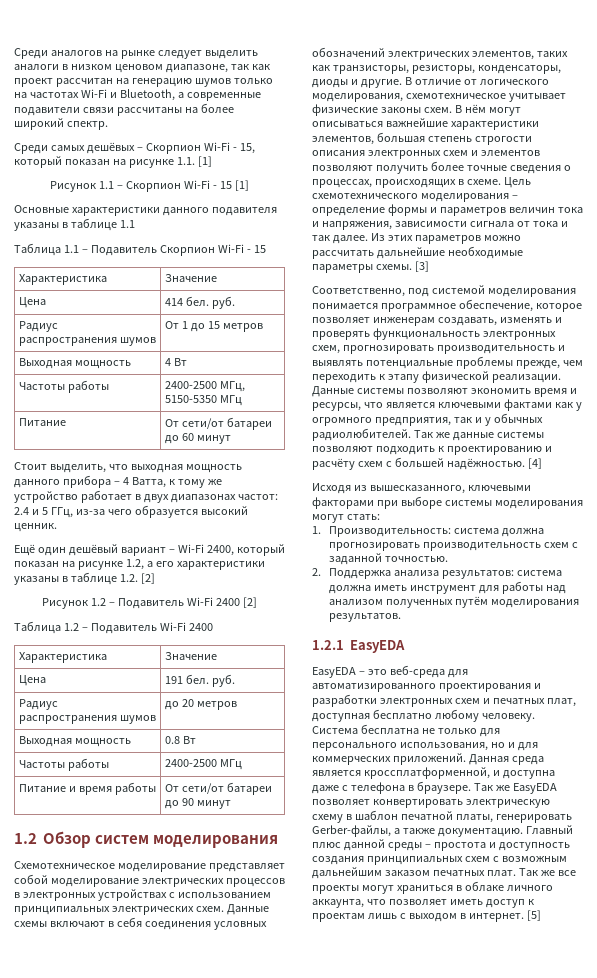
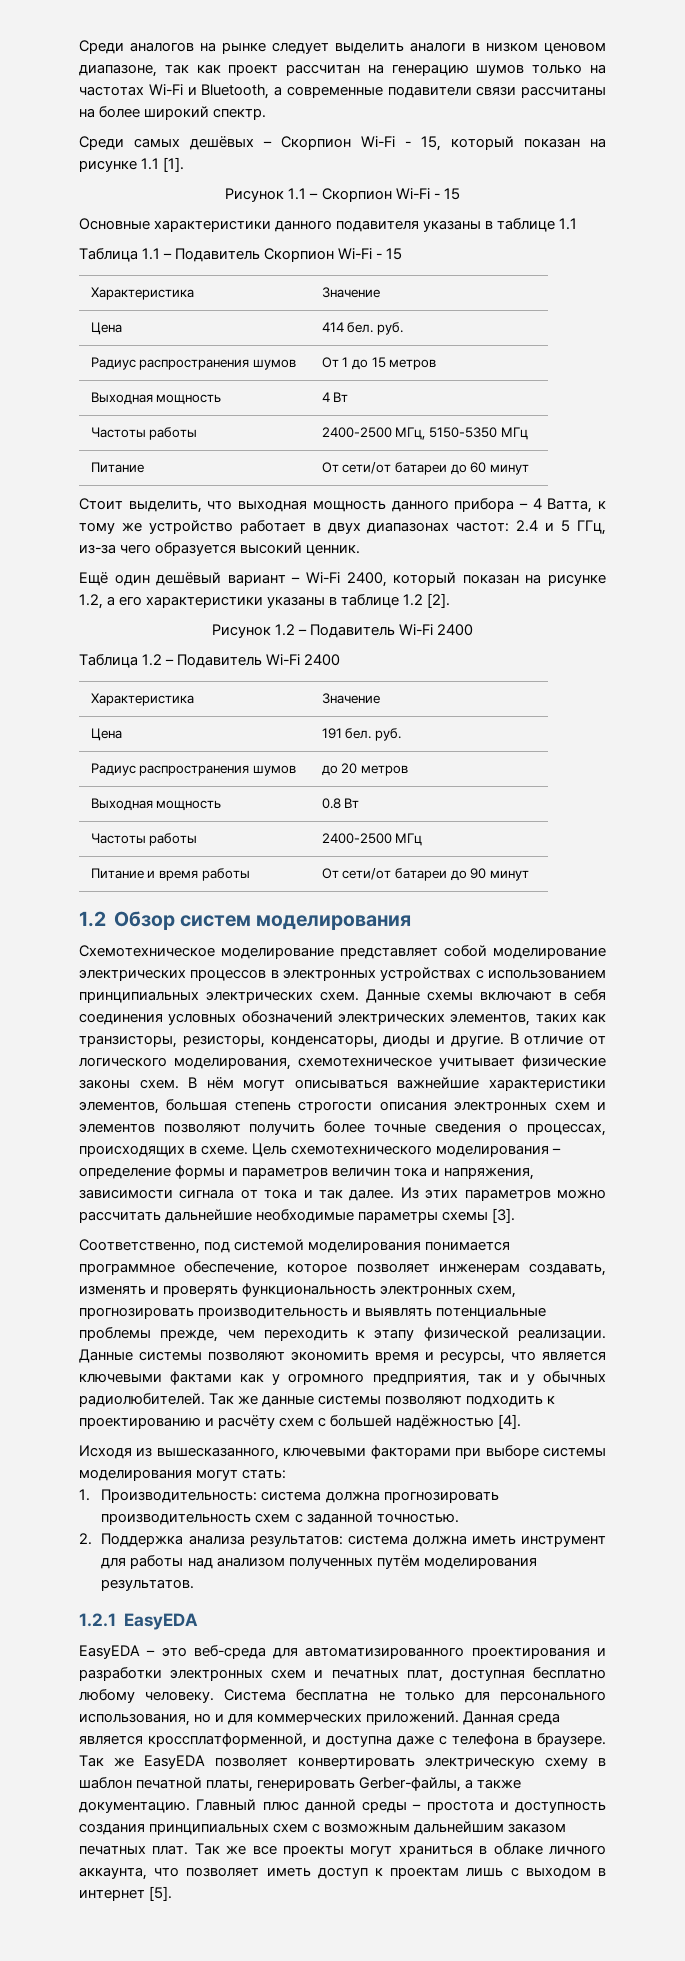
[176,156,212,167] 1.1. [1] -> [141,157,185,172] 1.1 [1].
[234,180,249,191] [1] -> (460, 194) none
[119,573,155,584] 1.2. [2] -> [403,593,451,608] 1.2 [2].
[242,597,257,608] [2] -> (474, 630) none
[375,261,429,272] схемы. [3] -> [442,1208,516,1223] схемы [3].
[446,458,542,470] надёжностью. [4] -> [396,1414,522,1429] надёжностью [4].
[468,910,541,922] интернет. [5] -> [79,1886,173,1901] интернет [5].

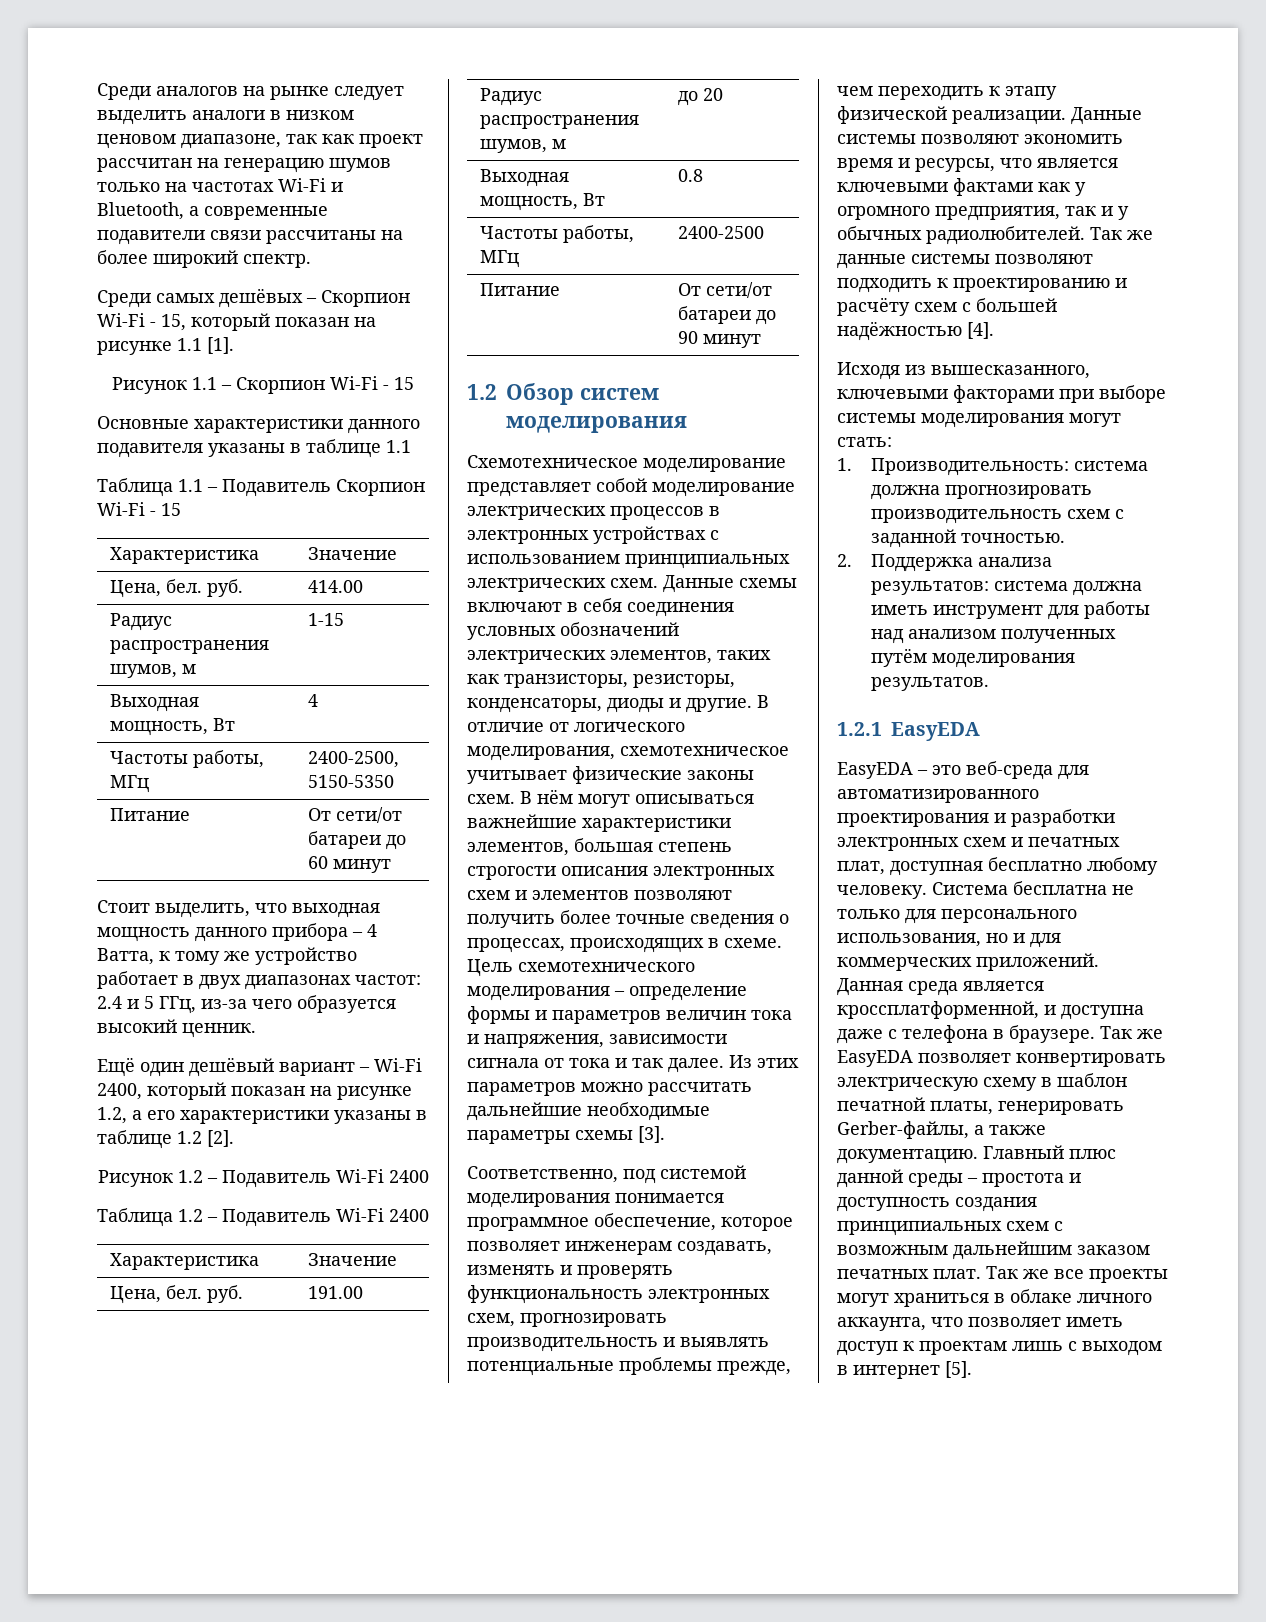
[90,322,122,335] [321,322,403,335] [90,357,296,370] [321,357,437,370] [90,392,222,405] [321,392,349,402] [90,427,198,440] [321,427,426,440] Цена | 414 бел. руб. // Радиус распространения шумов | От 1 до 15 метров // Выходная мощность | 4 Вт // Частоты работы | 2400-2500 МГц, -> [110,579,244,598] [308,580,364,593] [110,613,173,631] [110,640,270,654] [110,664,197,678] [308,613,345,626] [110,694,200,712] [110,718,236,736] [308,694,319,707] [110,750,265,768] [110,775,150,793] [308,751,400,768] Цена, бел. руб. | 414.00 // Радиус распространения шумов, м | 1-15 // Выходная мощность, Вт | 4 // Частоты работы, МГц | 2400-2500,
[500,427,528,440] МГц -> (395, 781) none
[90,728,122,741] [321,728,401,741] [90,763,296,776] Цена | 191 бел. руб. // Радиус распространения шумов -> [110,1285,244,1304] [308,1286,364,1299] [480,88,543,106] [480,115,640,129] [480,139,567,153] Цена, бел. руб. | 191.00 // Радиус распространения шумов, м
[360,765,408,776] [90,798,222,811] метров // Выходная мощность -> [480,169,570,187] [480,193,606,211] // Выходная мощность, Вт
[344,798,360,808] [90,833,198,846] [321,833,423,846] [90,868,250,881] Вт // Частоты работы | 2400-2500 МГц // Питание и время работы -> [480,225,635,243] [480,250,520,268] [678,226,765,239] [480,283,561,296] // Частоты работы, МГц | 2400-2500 // Питание

